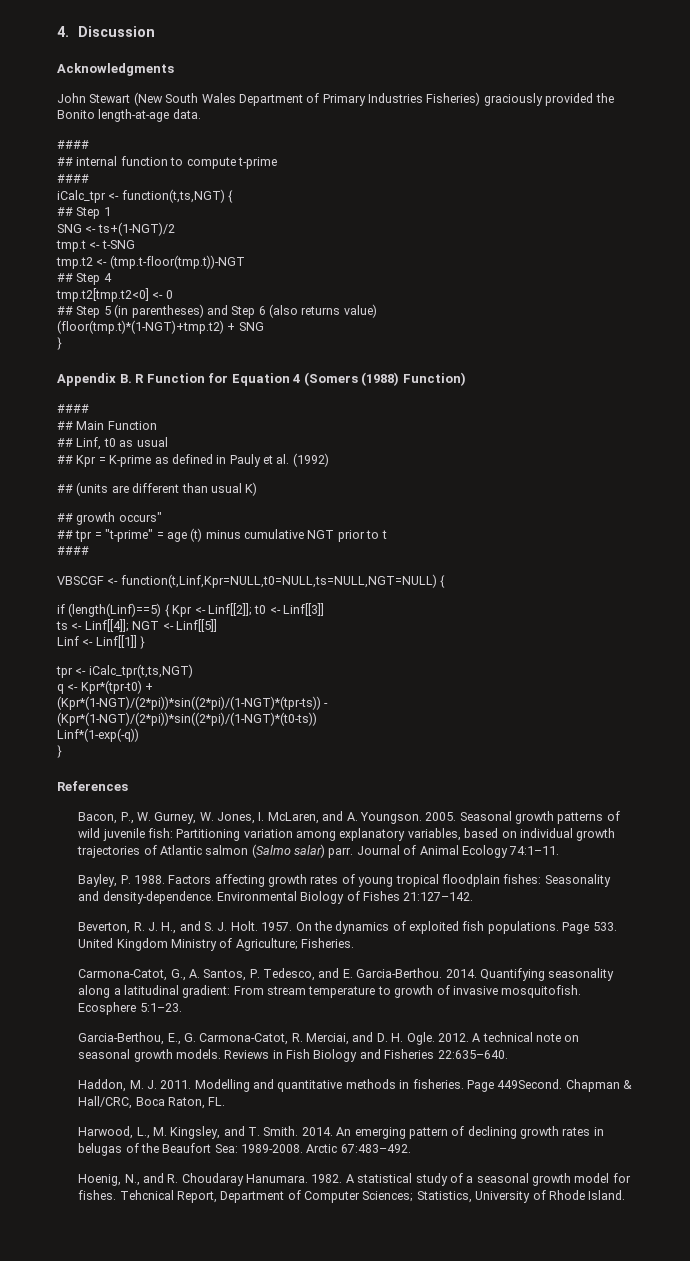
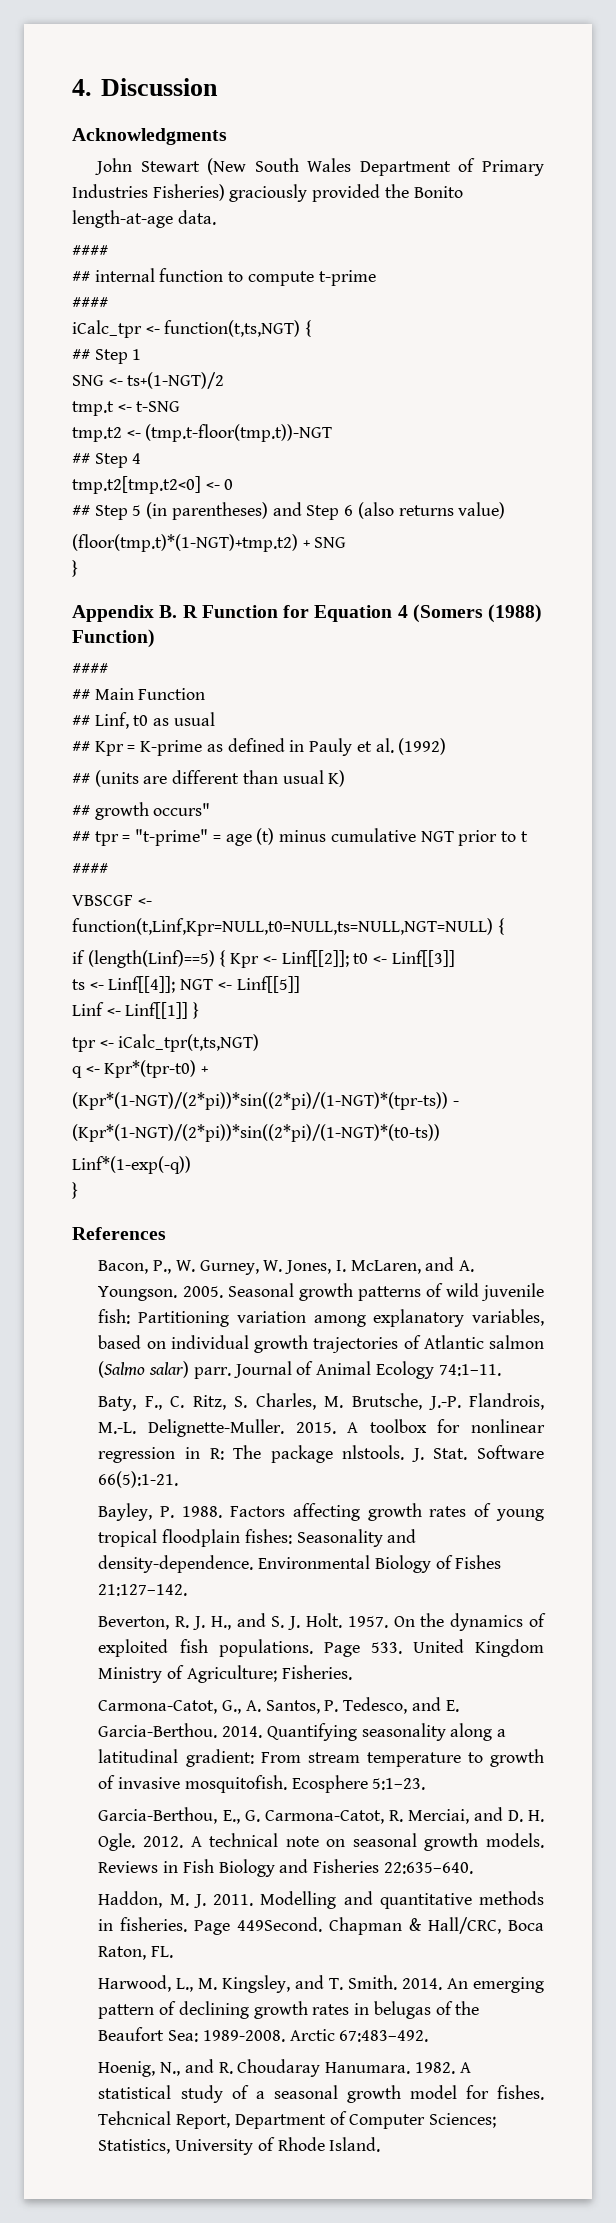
(560, 850) none -> [98,1393,544,1411] [98,1419,545,1437] [98,1445,545,1463] [98,1471,179,1488] // Baty, F., C. Ritz, S. Charles, M. Brutsche, J.-P. Flandrois, M.-L. Delignette-Muller. 2015. A toolbox for nonlinear regression in R: The package nlstools. J. Stat. Software 66(5):1-21.

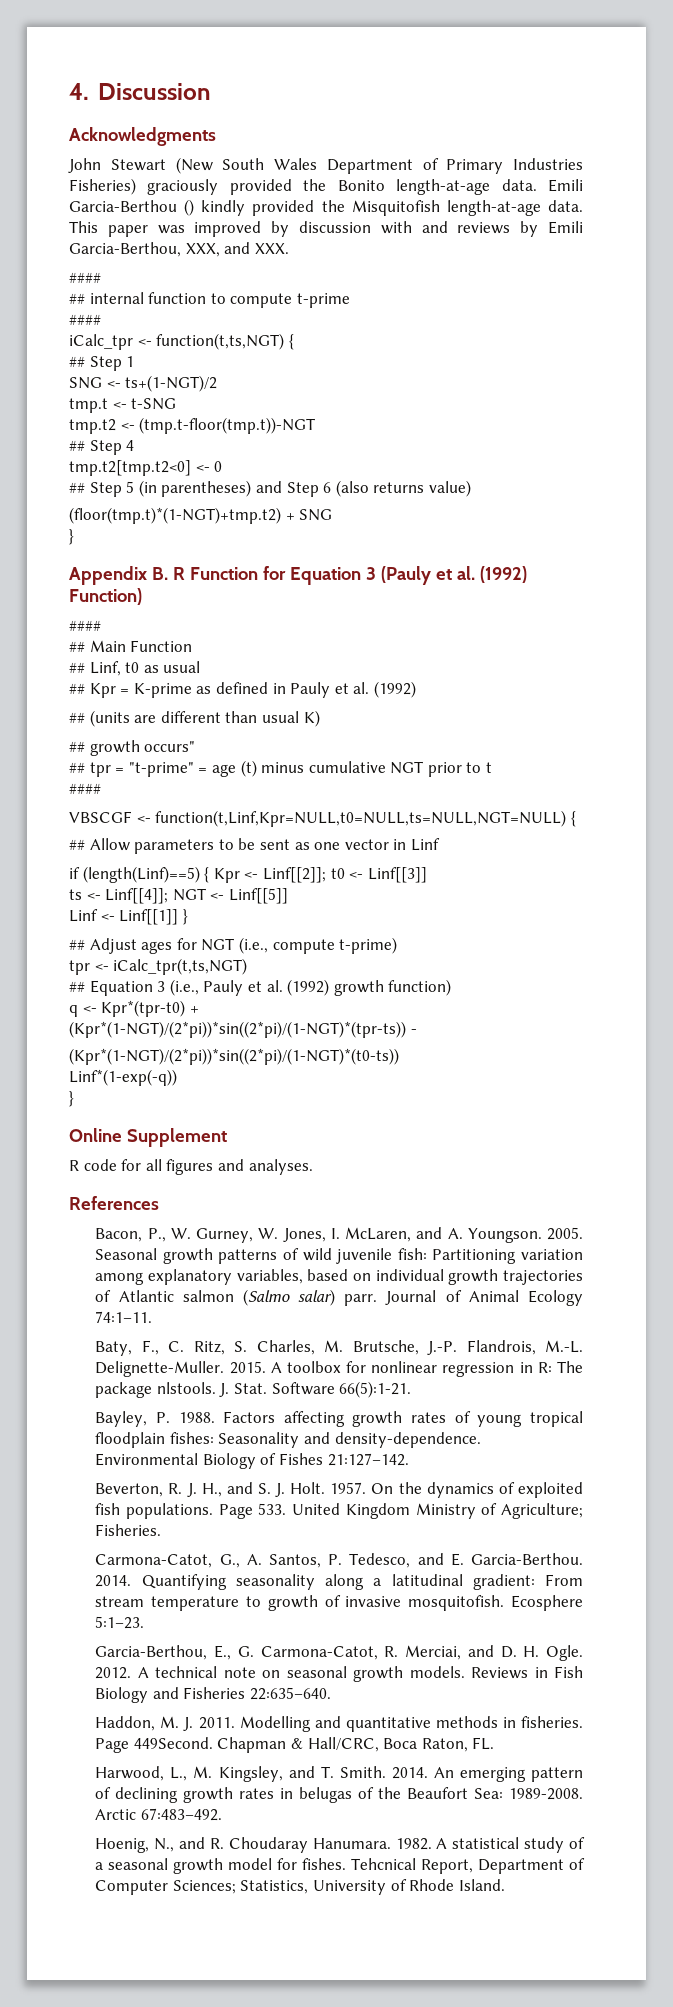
(216, 217) none -> [548,179,583,192] [69,199,583,216] [69,221,583,237] [69,242,289,257] Emili Garcia-Berthou () kindly provided the Misquitofish length-at-age data. This paper was improved by discussion with and reviews by Emili Garcia-Berthou, XXX, and XXX.
[397,604,543,623] 4 (Somers (1988) -> [365,566,527,585] 3 (Pauly et al. (1992)
(504, 926) none -> [69,838,440,854] // ## Allow parameters to be sent as one vector in Linf
[72,1034,260,1052] tpr <- iCalc_tpr(t,ts,NGT) -> [69,937,398,954] [69,958,248,975] [69,979,452,996] ## Adjust ages for NGT (i.e., compute t-prime) // tpr <- iCalc_tpr(t,ts,NGT) // ## Equation 3 (i.e., Pauly et al. (1992) growth function)
(78, 1190) none -> [69,1128,227,1147] [69,1159,313,1175] // Online Supplement // R code for all figures and analyses.

